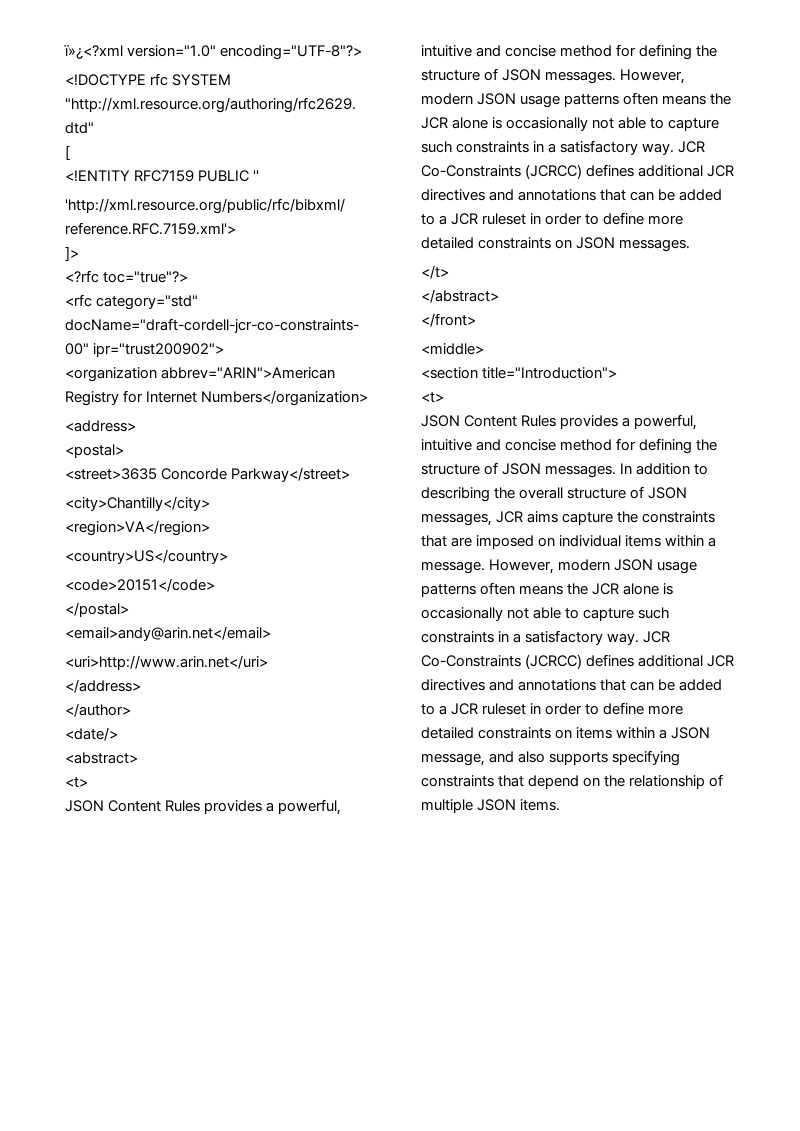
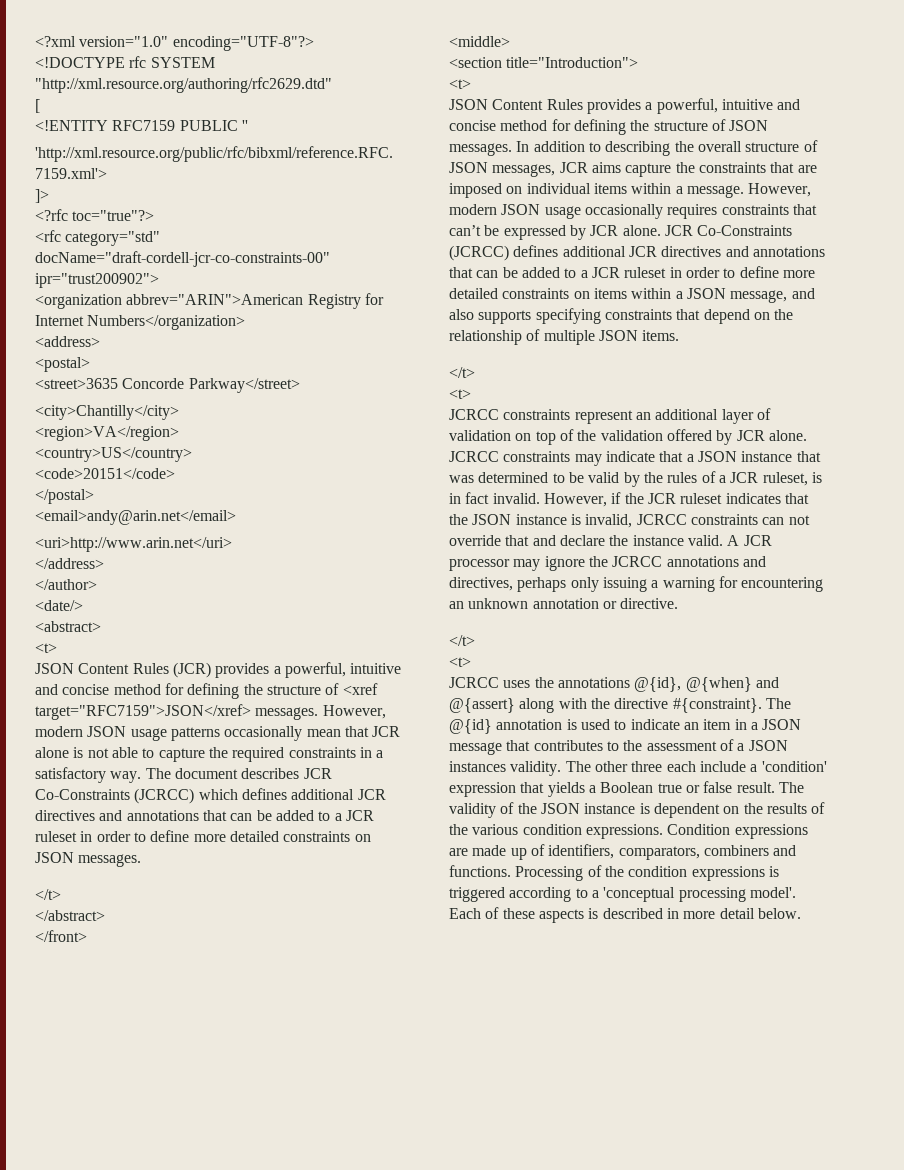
[64,45,123,59] ï»¿<?xml -> [35,36,76,47] <?xml
(201, 806) none -> [172,662,211,678] (JCR)
[502,69,542,81] JSON -> [342,683,378,695] [35,704,251,720] <xref target="RFC7159">JSON</xref>
[623,92,732,105] [421,117,720,131] [421,140,706,155] [421,164,583,179] often means the JCR alone is occasionally not able to capture such constraints in a satisfactory way. JCR Co-Constraints (JCRCC) -> [224,726,401,741] [35,747,384,762] [35,767,332,783] [35,788,238,804] occasionally mean that JCR alone is not able to capture the required constraints in a satisfactory way. The document describes JCR Co-Constraints (JCRCC) which
[421,582,674,597] [421,607,670,621] [421,630,640,645] patterns often means the JCR alone is occasionally not able to capture such constraints in a satisfactory way. -> [584,204,817,219] [449,225,661,240] occasionally requires constraints that can’t be expressed by JCR alone.
(561, 805) none -> [449,367,475,378] [449,389,471,399] [449,408,771,424] [449,429,807,445] [449,451,821,466] [449,471,822,487] [449,492,809,507] [449,514,810,528] [449,535,772,546] [449,556,766,571] [449,576,824,592] [449,598,679,609] [449,635,475,646] [449,657,471,667] [449,677,779,692] [449,698,791,713] [449,719,802,734] [449,739,788,755] [449,761,827,776] [449,781,804,797] [449,802,826,818] [449,824,808,839] [449,844,797,860] [449,865,779,881] [449,887,796,902] [449,907,801,923] // </t> // <t> // JCRCC constraints represent an additional layer of validation on top of the validation offered by JCR alone. JCRCC constraints may indicate that a JSON instance that was determined to be valid by the rules of a JCR ruleset, is in fact invalid. However, if the JCR ruleset indicates that the JSON instance is invalid, JCRCC constraints can not override that and declare the instance valid. A JCR processor may ignore the JCRCC annotations and directives, perhaps only issuing a warning for encountering an unknown annotation or directive. // </t> // <t> // JCRCC uses the annotations @{id}, @{when} and @{assert} along with the directive #{constraint}. The @{id} annotation is used to indicate an item in a JSON message that contributes to the assessment of a JSON instances validity. The other three each include a 'condition' expression that yields a Boolean true or false result. The validity of the JSON instance is dependent on the results of the various condition expressions. Condition expressions are made up of identifiers, comparators, combiners and functions. Processing of the condition expressions is triggered according to a 'conceptual processing model'. Each of these aspects is described in more detail below.

